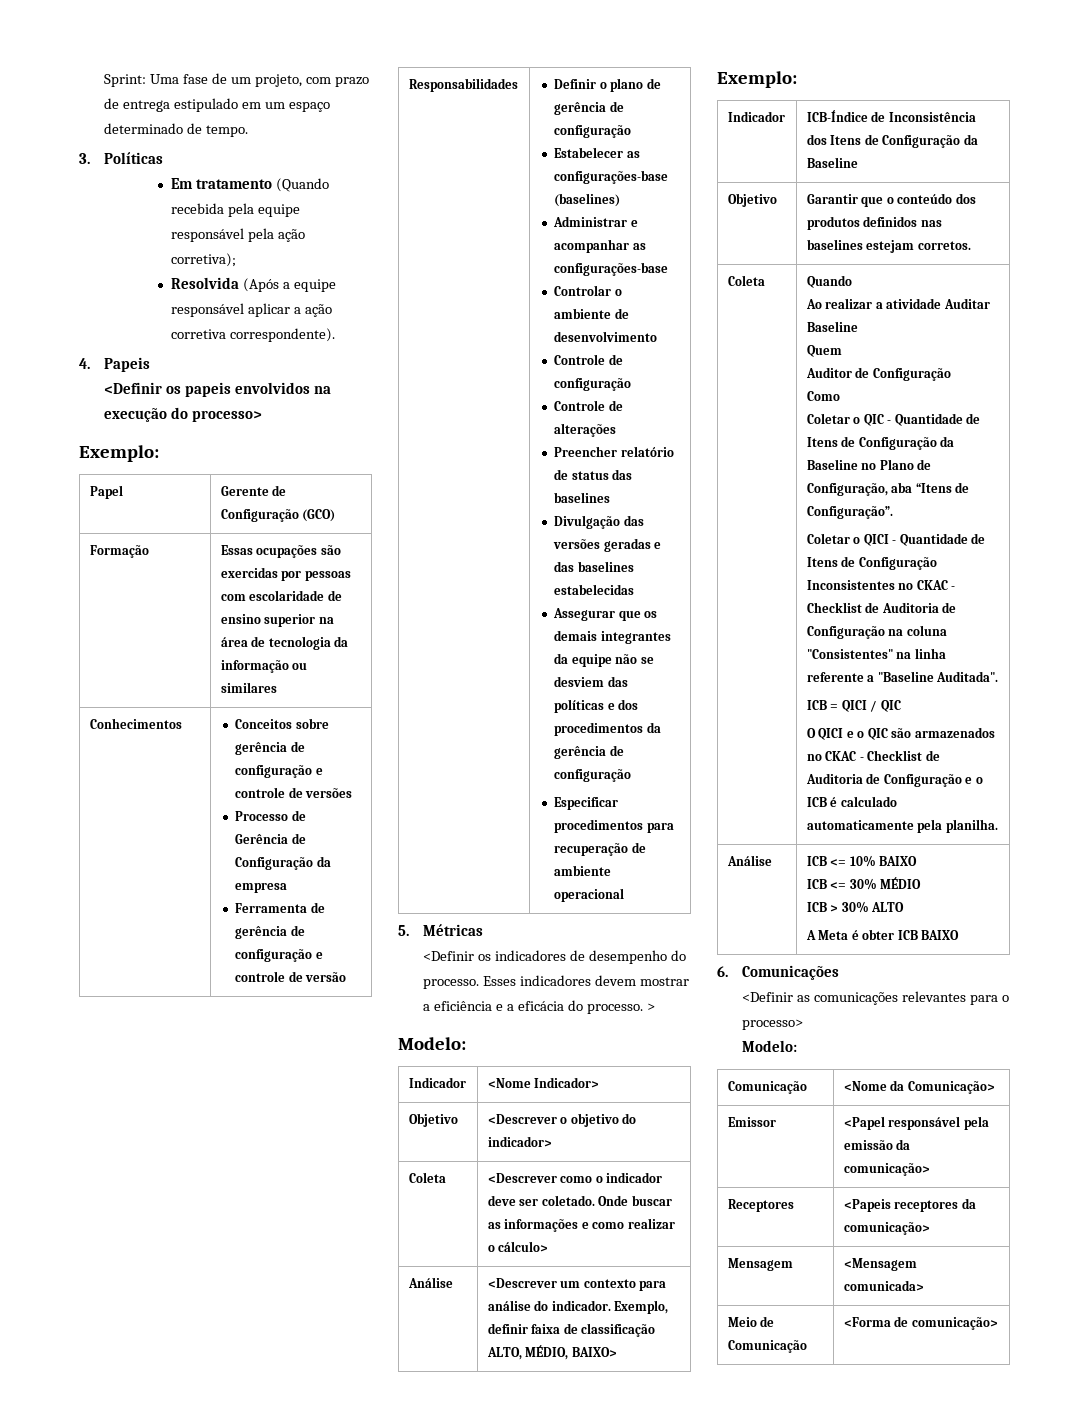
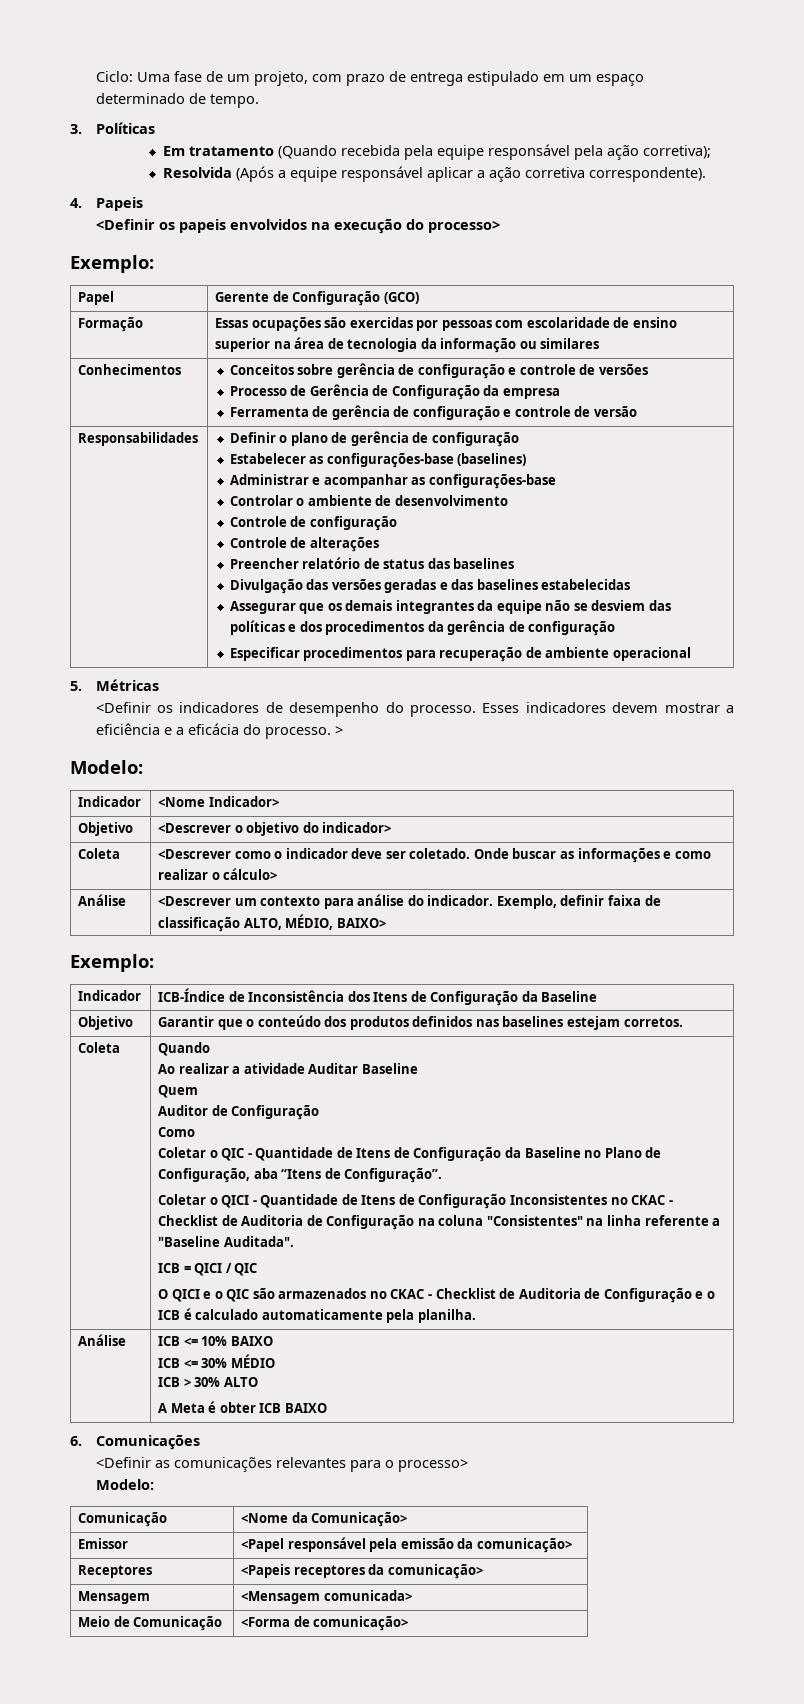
[104,74,147,87] Sprint: -> [95,71,133,82] Ciclo:

